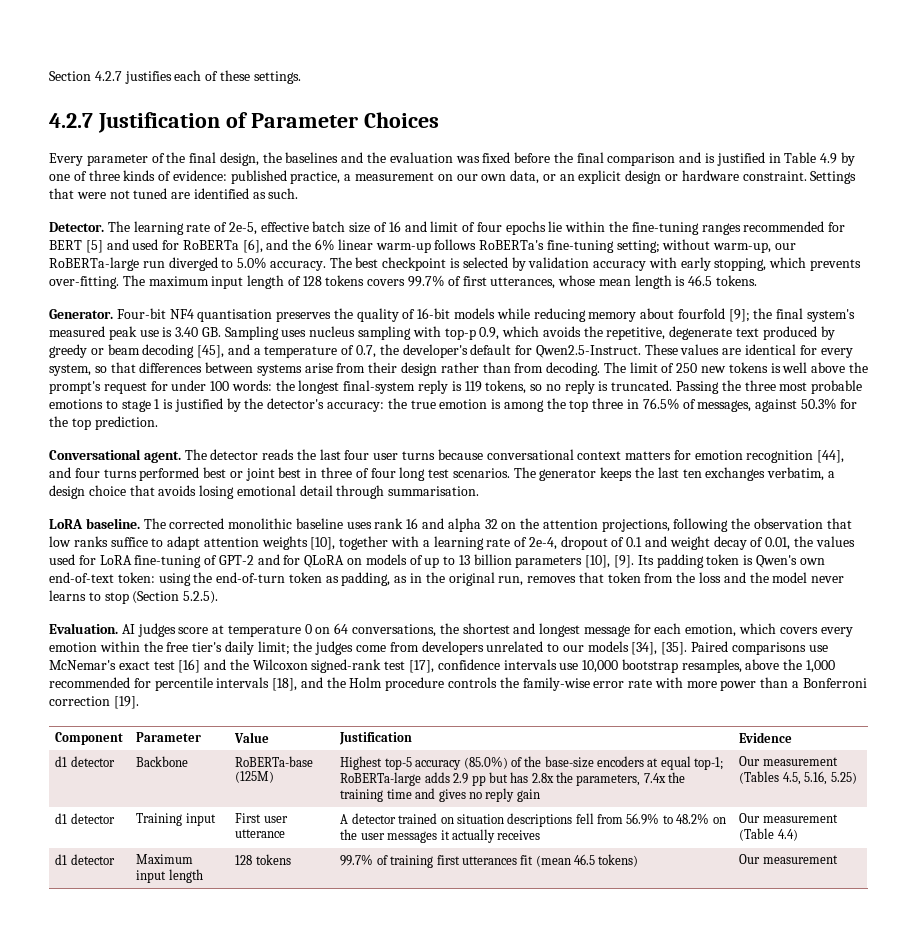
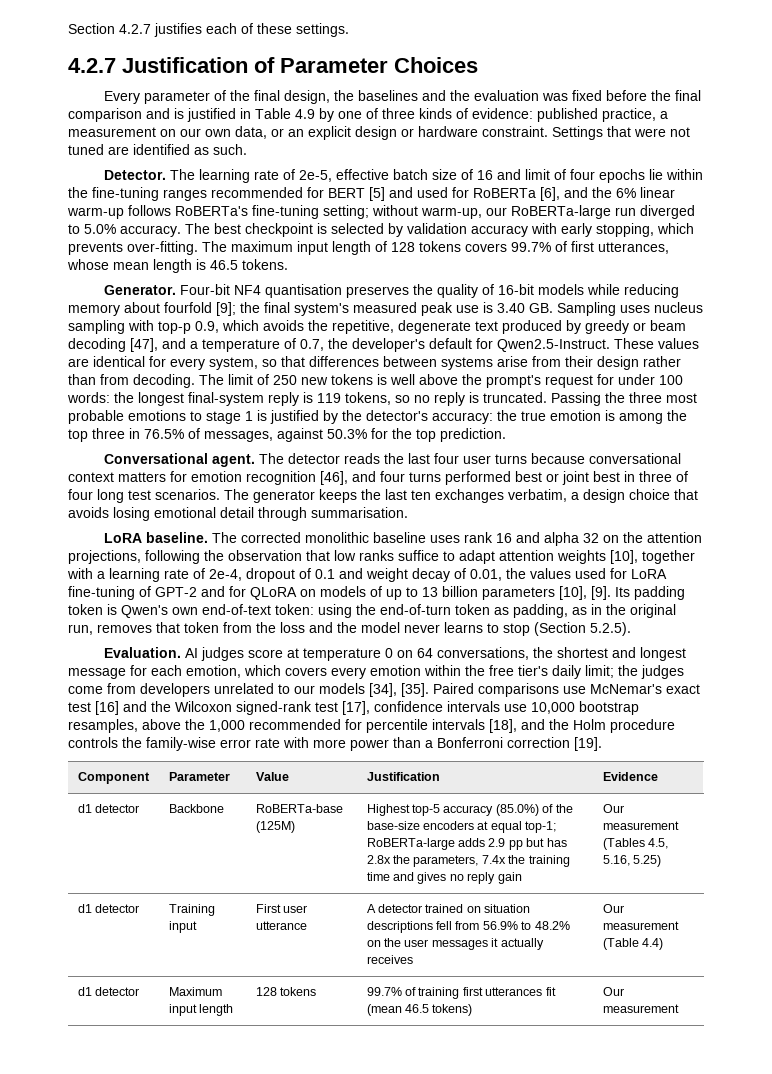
[197,345,225,358] [45], -> [130,338,158,352] [47],
[817,450,845,463] [44], -> [320,471,348,485] [46],

